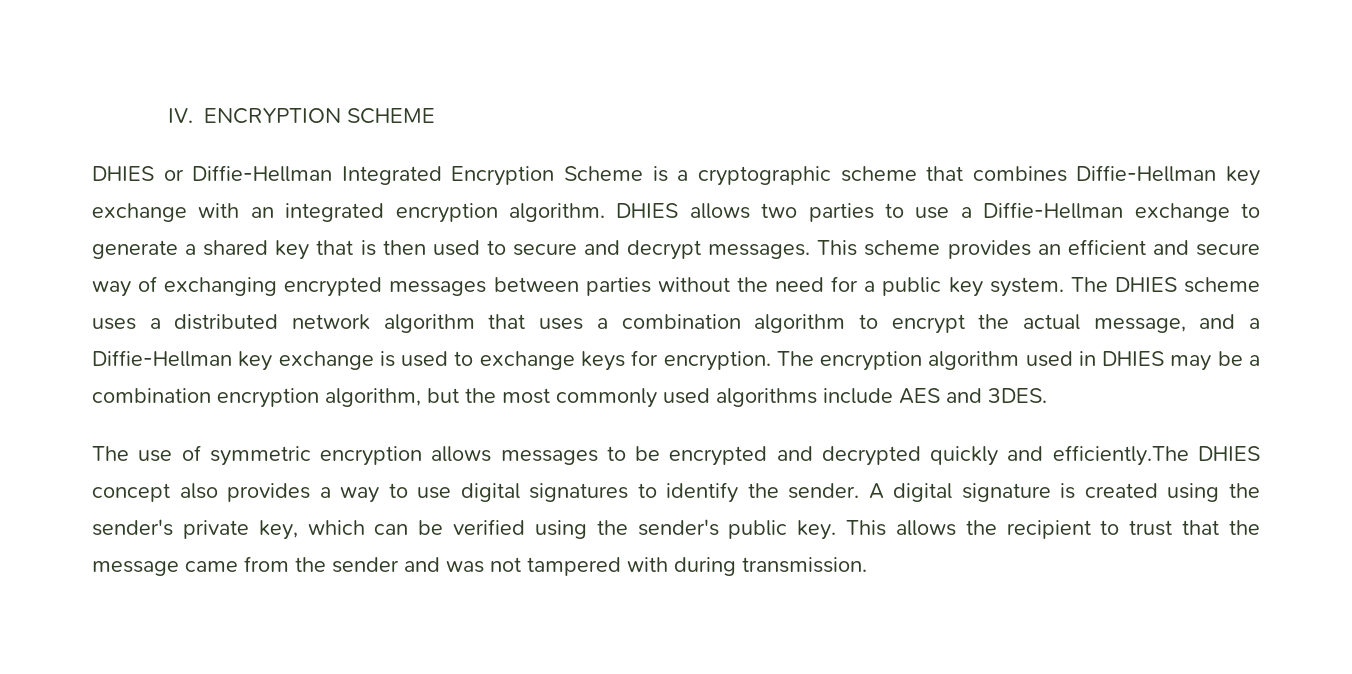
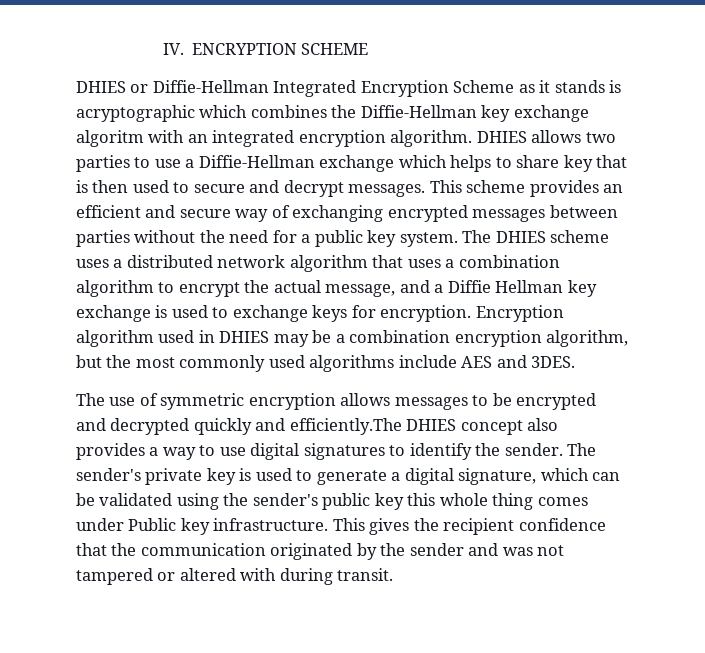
[652,165,1261,186] [92,203,187,222] is a cryptographic scheme that combines Diffie-Hellman key exchange -> [518,80,622,93] [76,105,589,122] [76,130,144,147] as it stands is acryptographic which combines the Diffie-Hellman key exchange algoritm
[1241,203,1260,218] [92,240,269,259] to generate a shared -> [398,155,560,172] which helps to share
[92,350,232,367] Diffie-Hellman -> [447,280,564,293] Diffie Hellman
[776,351,923,371] The encryption -> [475,305,564,322] Encryption
[868,483,1260,502] [92,519,298,540] A digital signature is created using the sender's private key, -> [567,443,597,456] [76,468,537,485] The sender's private key is used to generate a digital signature,
[453,519,526,535] verified -> [99,493,173,506] validated
[797,520,1261,540] [92,556,289,576] key. This allows the recipient to trust that the message came from -> [374,493,588,510] [76,518,606,535] [76,543,377,560] key this whole thing comes under Public key infrastructure. This gives the recipient confidence that the communication originated by
(621, 566) none -> [157,568,236,581] or altered
[742,557,867,573] transmission. -> [337,568,394,581] transit.

